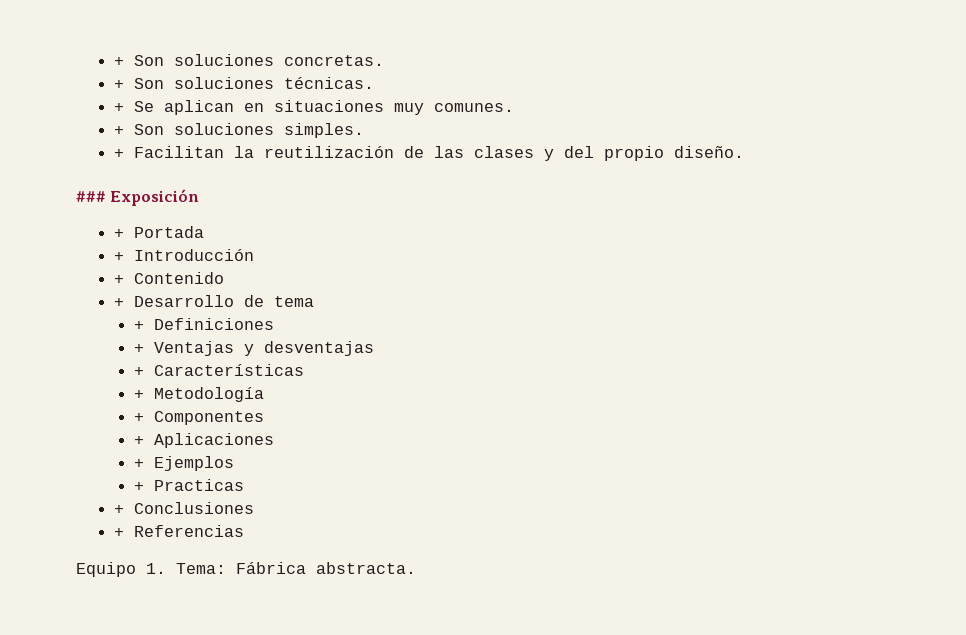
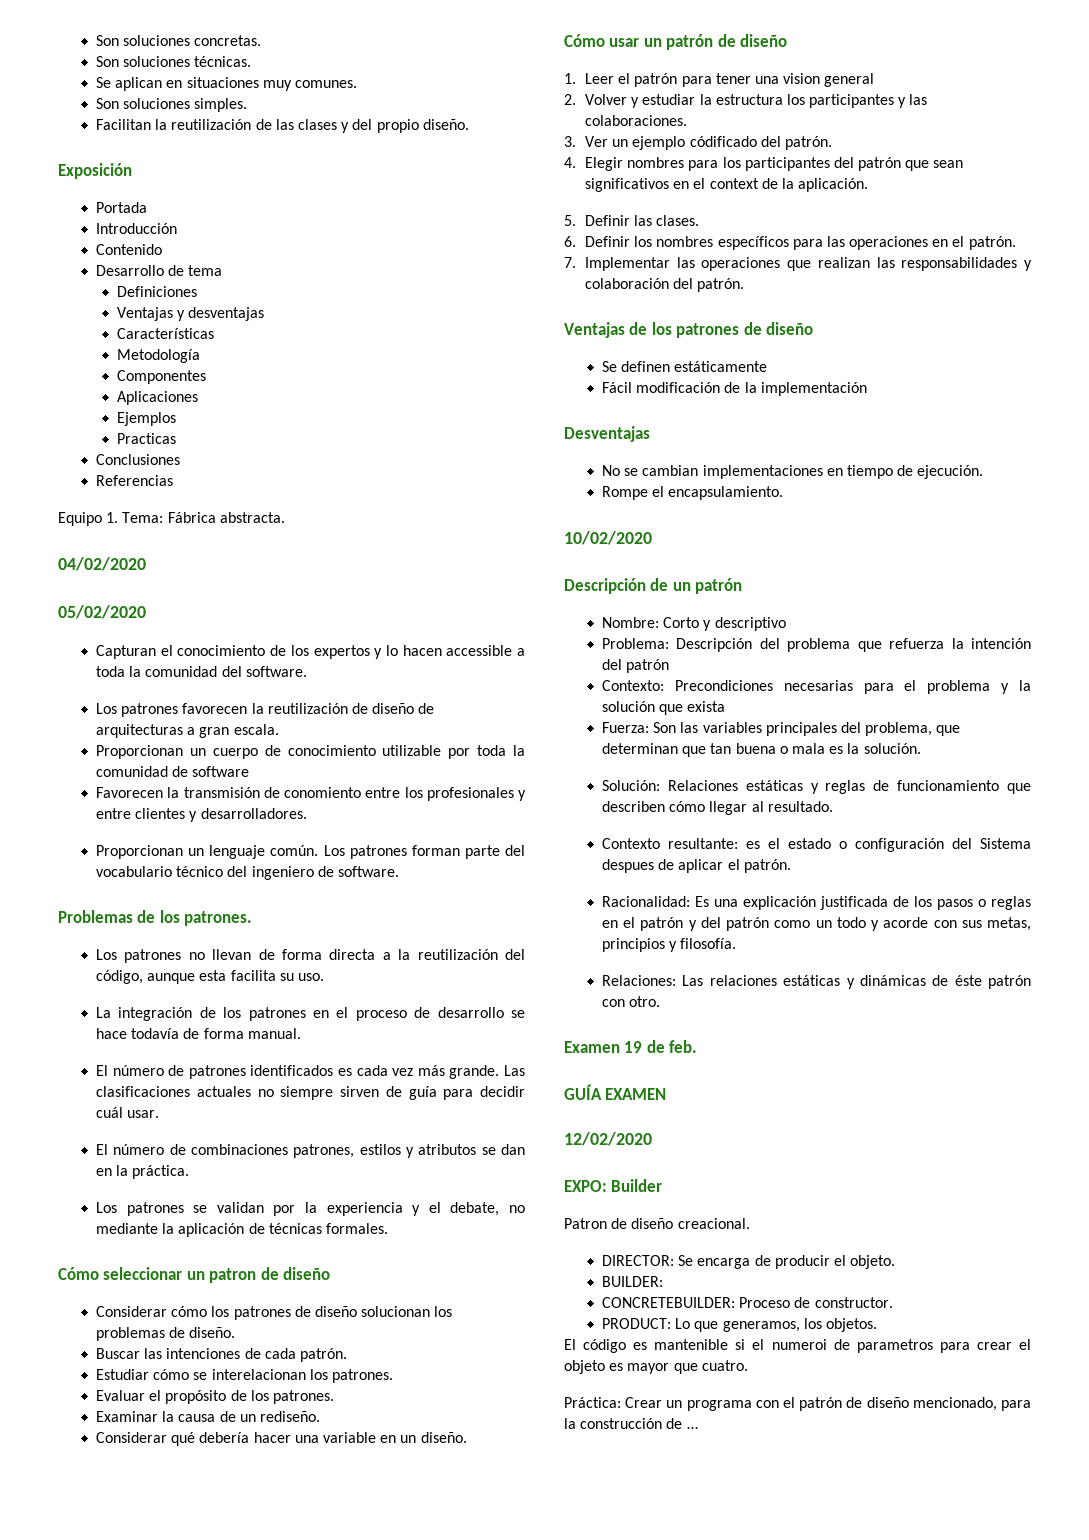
[114,57,125,66] + -> (96, 40) none
[114,80,125,89] + -> (262, 40) none
[114,103,125,112] + -> (252, 61) none
[114,126,125,135] + -> (357, 84) none
[114,149,125,158] + -> (248, 105) none
[76,191,106,202] ### -> (469, 124) none
[114,229,125,238] + -> (132, 171) none
[114,252,125,261] + -> (148, 207) none
[114,275,125,284] + -> (178, 228) none
[114,298,125,307] + -> (163, 249) none
[134,321,145,330] + -> (223, 270) none
[134,344,145,353] + -> (198, 291) none
[134,367,145,376] + -> (265, 314) none
[134,390,145,399] + -> (215, 333) none
[134,413,145,422] + -> (201, 356) none
[134,436,145,445] + -> (207, 377) none
[134,459,145,468] + -> (199, 398) none
[134,482,145,491] + -> (177, 419) none
[114,505,125,514] + -> (177, 438) none
[114,528,125,537] + -> (181, 459) none
(416, 568) none -> [58,557,146,571] [58,605,146,619] [96,645,526,659] [96,666,307,677] [96,703,435,717] [96,724,279,738] [96,745,525,759] [96,766,250,777] [96,787,526,801] [96,808,307,822] [96,845,525,859] [96,866,399,880] [58,910,253,926] [96,949,525,963] [96,970,324,984] [96,1007,525,1021] [96,1028,301,1039] [96,1065,525,1079] [96,1086,525,1100] [96,1107,160,1118] [96,1144,525,1158] [96,1165,190,1179] [96,1202,525,1216] [96,1223,388,1237] [58,1267,331,1283] [96,1306,453,1320] [96,1327,236,1341] [96,1348,347,1362] [96,1369,393,1383] [96,1390,334,1404] [96,1411,320,1422] [96,1432,467,1446] [564,34,788,50] [564,73,875,87] [564,94,928,108] [584,115,687,126] [564,136,832,150] [564,157,964,171] [584,178,869,192] [564,215,700,226] [564,236,1016,250] [564,257,1032,271] [584,278,745,292] [564,322,814,338] [602,361,768,372] [602,382,867,396] [564,426,650,442] [602,465,984,479] [602,486,784,500] [564,531,652,545] [564,578,743,594] [602,617,786,631] [602,638,1031,652] [602,659,670,673] [602,680,1031,694] [602,701,726,715] [602,722,961,736] [602,743,921,757] [602,780,1031,794] [602,801,833,815] [602,838,1031,852] [602,859,791,873] [602,896,1031,910] [602,917,1031,931] [602,938,737,952] [602,975,1031,989] [602,996,661,1007] [564,1040,698,1053] [564,1084,667,1100] [564,1132,652,1146] [564,1179,663,1192] [564,1218,750,1229] [602,1255,896,1269] [602,1276,664,1287] [602,1297,893,1308] [602,1318,877,1332] [564,1339,1031,1353] [564,1360,748,1374] [564,1397,1031,1411] [564,1418,698,1429] // 04/02/2020 // 05/02/2020 // Capturan el conocimiento de los expertos y lo hacen accessible a toda la comunidad del software. // Los patrones favorecen la reutilización de diseño de arquitecturas a gran escala. // Proporcionan un cuerpo de conocimiento utilizable por toda la comunidad de software // Favorecen la transmisión de conomiento entre los profesionales y entre clientes y desarrolladores. // Proporcionan un lenguaje común. Los patrones forman parte del vocabulario técnico del ingeniero de software. // Problemas de los patrones. // Los patrones no llevan de forma directa a la reutilización del código, aunque esta facilita su uso. // La integración de los patrones en el proceso de desarrollo se hace todavía de forma manual. // El número de patrones identificados es cada vez más grande. Las clasificaciones actuales no siempre sirven de guía para decidir cuál usar. // El número de combinaciones patrones, estilos y atributos se dan en la práctica. // Los patrones se validan por la experiencia y el debate, no mediante la aplicación de técnicas formales. // Cómo seleccionar un patron de diseño // Considerar cómo los patrones de diseño solucionan los problemas de diseño. // Buscar las intenciones de cada patrón. // Estudiar cómo se interelacionan los patrones. // Evaluar el propósito de los patrones. // Examinar la causa de un rediseño. // Considerar qué debería hacer una variable en un diseño. // Cómo usar un patrón de diseño // 1. Leer el patrón para tener una vision general // 2. Volver y estudiar la estructura los participantes y las colaboraciones. // 3. Ver un ejemplo códificado del patrón. // 4. Elegir nombres para los participantes del patrón que sean significativos en el context de la aplicación. // 5. Definir las clases. // 6. Definir los nombres específicos para las operaciones en el patrón. // 7. Implementar las operaciones que realizan las responsabilidades y colaboración del patrón. // Ventajas de los patrones de diseño // Se definen estáticamente // Fácil modificación de la implementación // Desventajas // No se cambian implementaciones en tiempo de ejecución. // Rompe el encapsulamiento. // 10/02/2020 // Descripción de un patrón // Nombre: Corto y descriptivo // Problema: Descripción del problema que refuerza la intención del patrón // Contexto: Precondiciones necesarias para el problema y la solución que exista // Fuerza: Son las variables principales del problema, que determinan que tan buena o mala es la solución. // Solución: Relaciones estáticas y reglas de funcionamiento que describen cómo llegar al resultado. // Contexto resultante: es el estado o configuración del Sistema despues de aplicar el patrón. // Racionalidad: Es una explicación justificada de los pasos o reglas en el patrón y del patrón como un todo y acorde con sus metas, principios y filosofía. // Relaciones: Las relaciones estáticas y dinámicas de éste patrón con otro. // Examen 19 de feb. // GUÍA EXAMEN // 12/02/2020 // EXPO: Builder // Patron de diseño creacional. // DIRECTOR: Se encarga de producir el objeto. // BUILDER: // CONCRETEBUILDER: Proceso de constructor. // PRODUCT: Lo que generamos, los objetos. // El código es mantenible si el numeroi de parametros para crear el objeto es mayor que cuatro. // Práctica: Crear un programa con el patrón de diseño mencionado, para la construcción de …

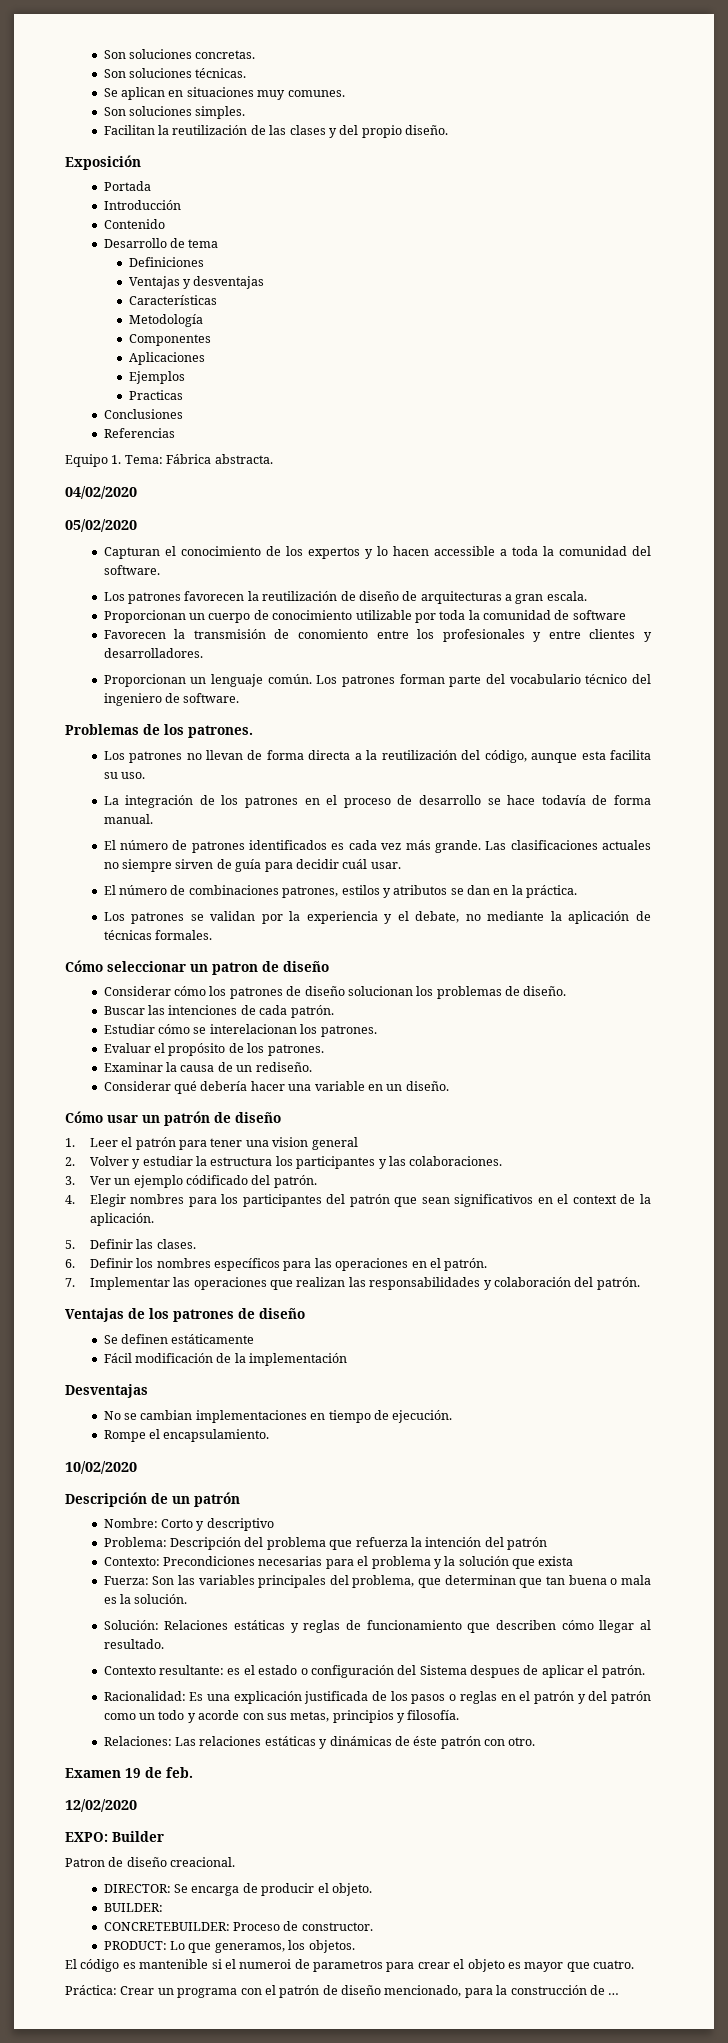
[564,1084,667,1100] // GUÍA EXAMEN -> (193, 1772) none

